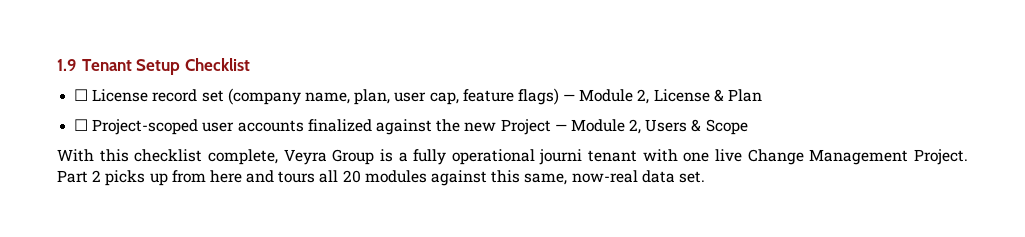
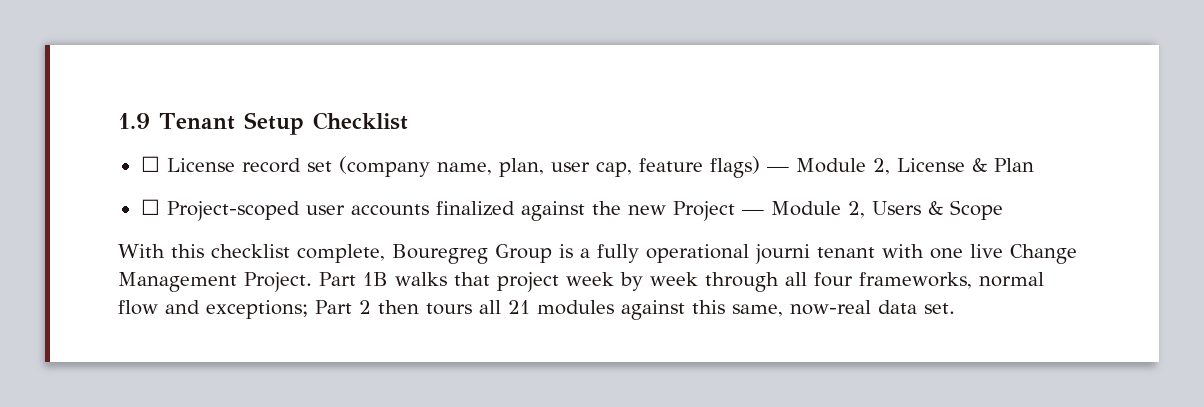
[283,149,327,165] Veyra -> [392,244,488,264] Bouregreg
[92,170,275,186] 2 picks up from here and -> [362,272,1044,292] [118,300,419,319] 1B walks that project week by week through all four frameworks, normal flow and exceptions; Part 2 then
[342,170,361,183] 20 -> [507,300,530,314] 21

